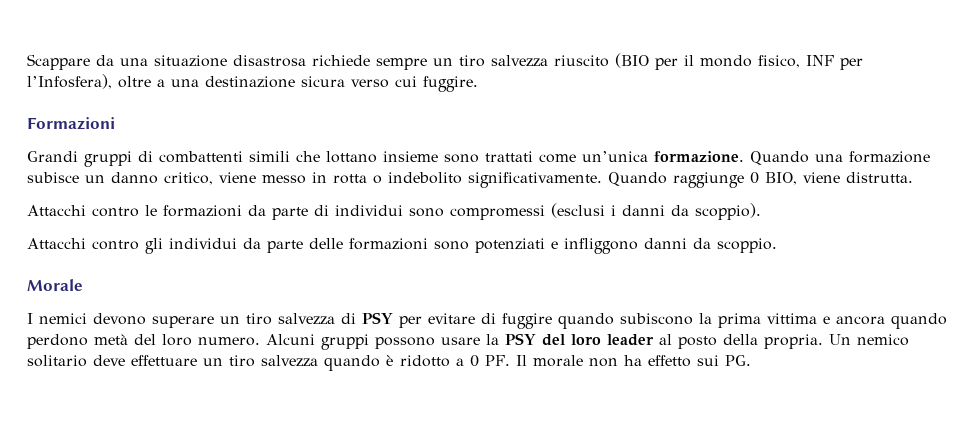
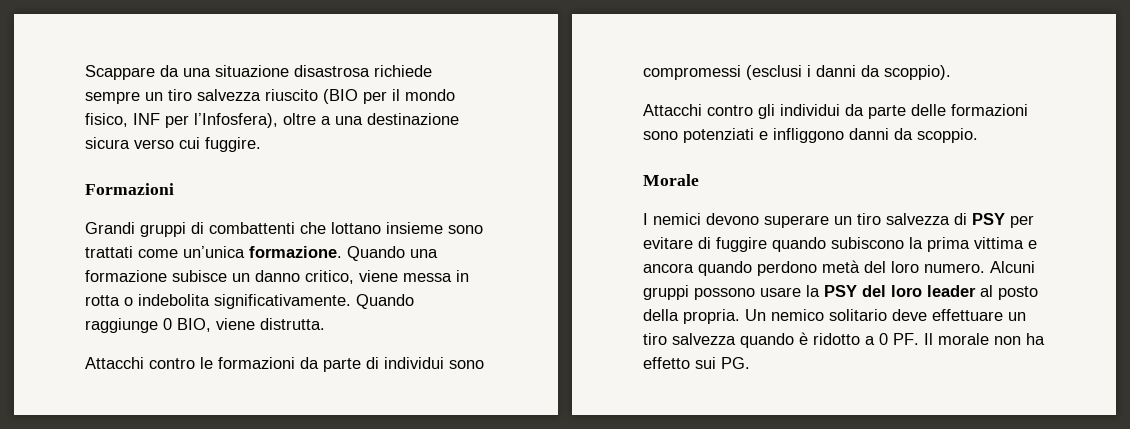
[249,151,290,162] simili -> (295, 228) none
[262,175,306,184] messo -> [403,273,452,282] messa
[388,172,462,184] indebolito -> [138,294,210,306] indebolita

